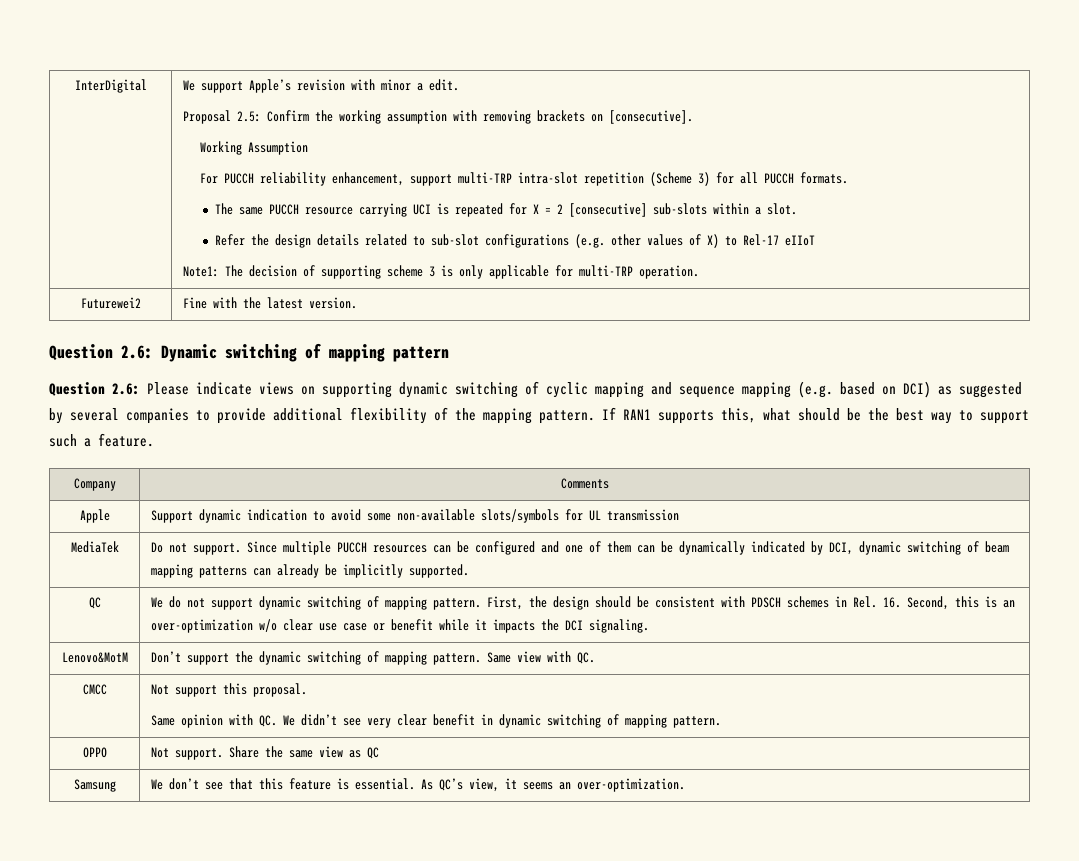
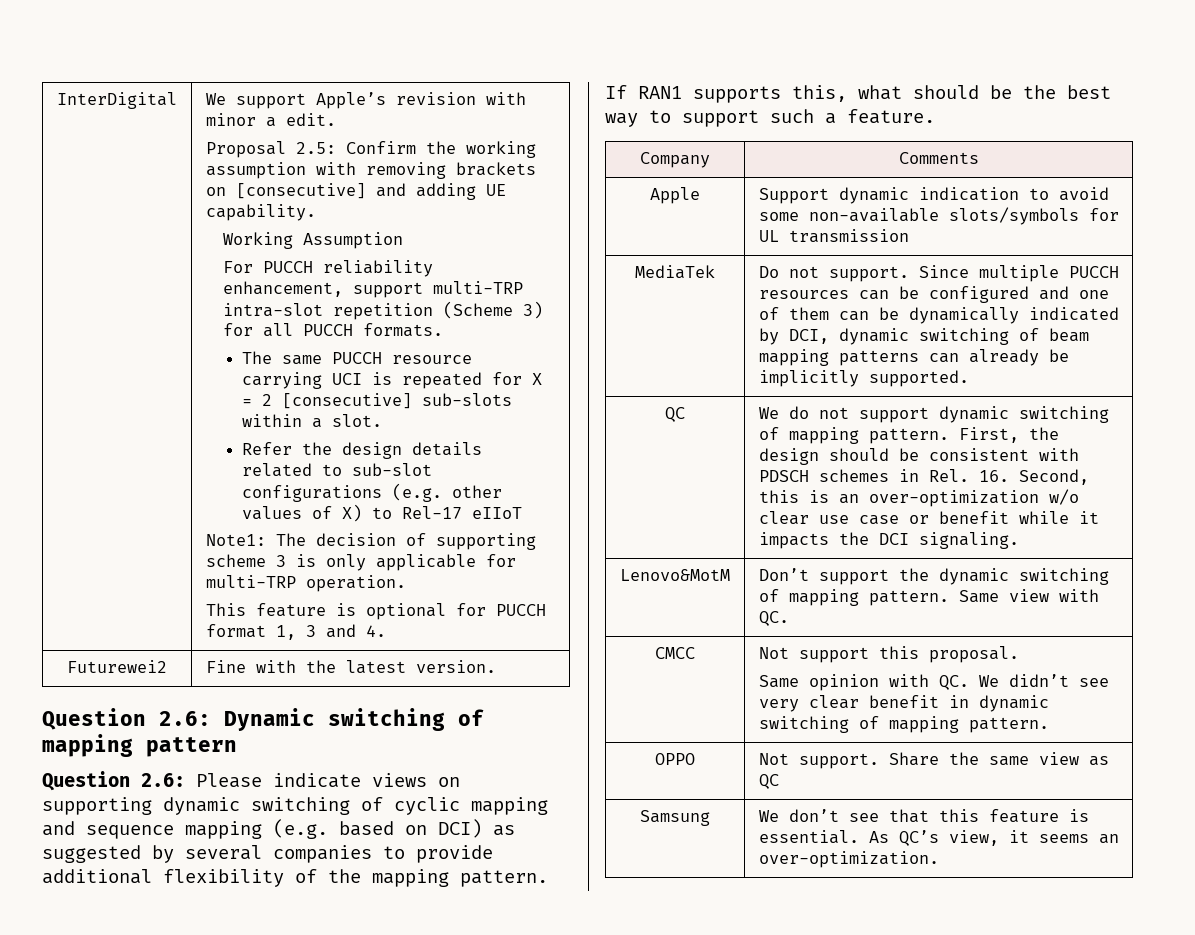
[608,110,693,124] [consecutive]. -> [235,183,506,200] [205,204,316,221] [consecutive] and adding UE capability.
(699, 272) none -> [205,603,546,620] [205,624,386,640] // This feature is optional for PUCCH format 1, 3 and 4.

